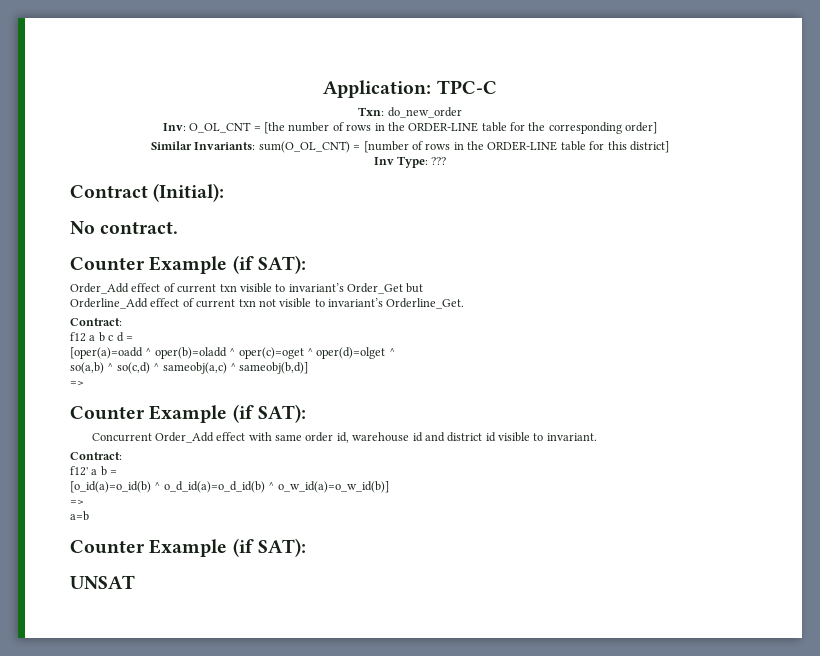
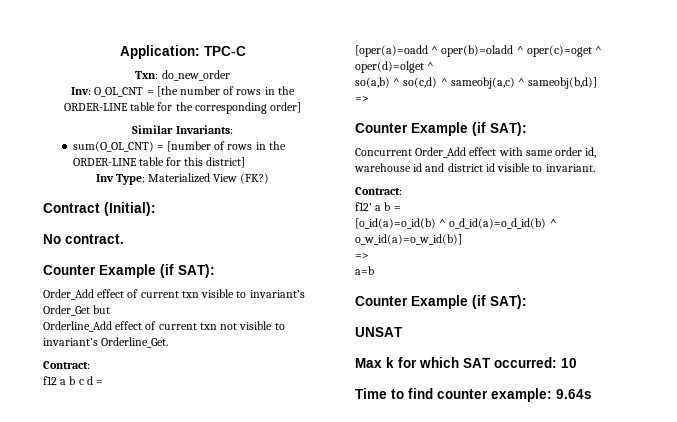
(256, 146) none -> (233, 129) //
[431,157,447,165] ??? -> [148,173,270,184] Materialized View (FK?)
(135, 582) none -> [355,357,577,368] [355,388,592,402] // Max k for which SAT occurred: 10 // Time to find counter example: 9.64s

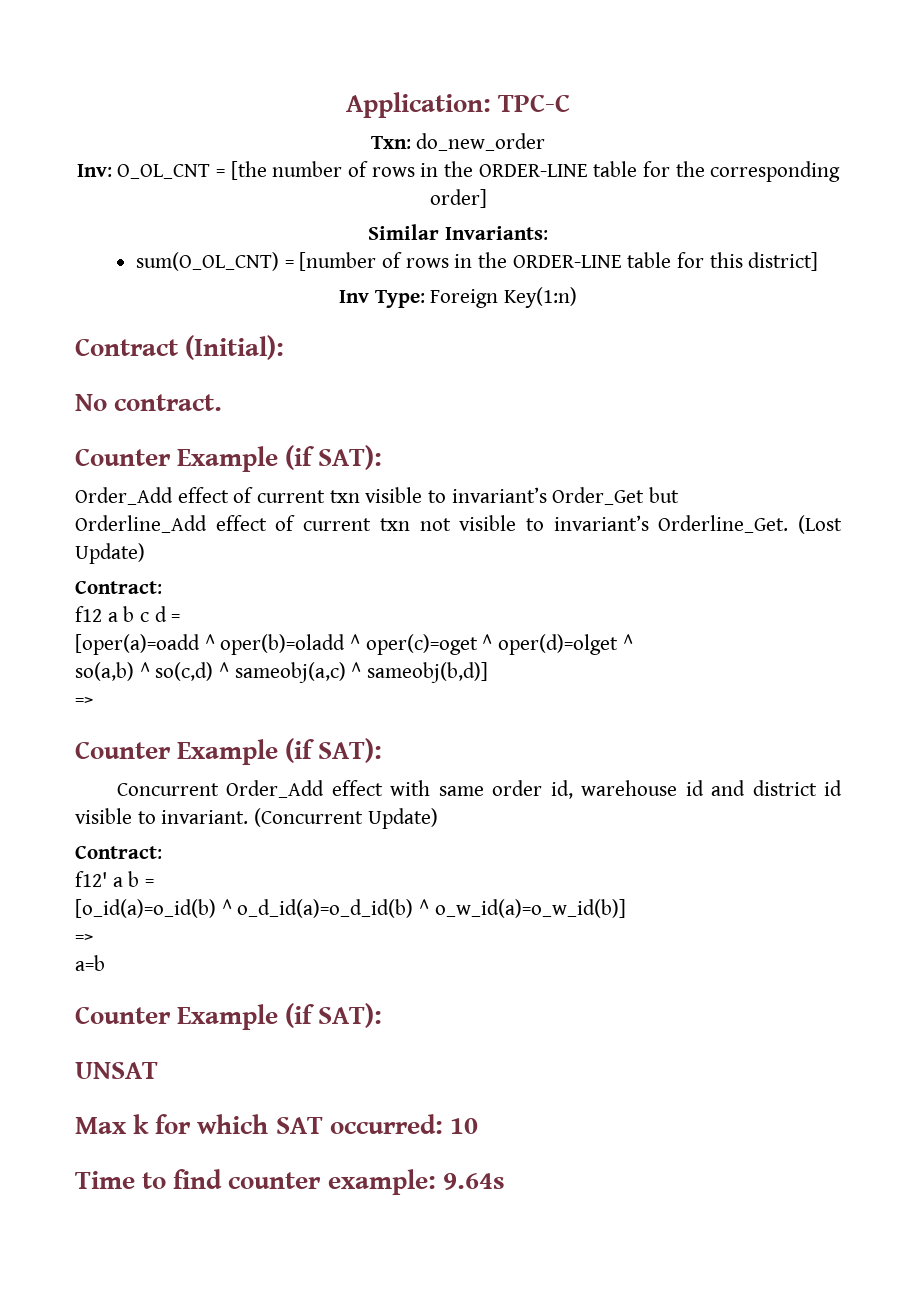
[148,173,270,184] Materialized View (FK?) -> [430,287,578,308] Foreign Key(1:n)
(169, 342) none -> [798,515,842,534] [75,543,145,564] (Lost Update)
(595, 168) none -> [254,808,438,829] (Concurrent Update)

